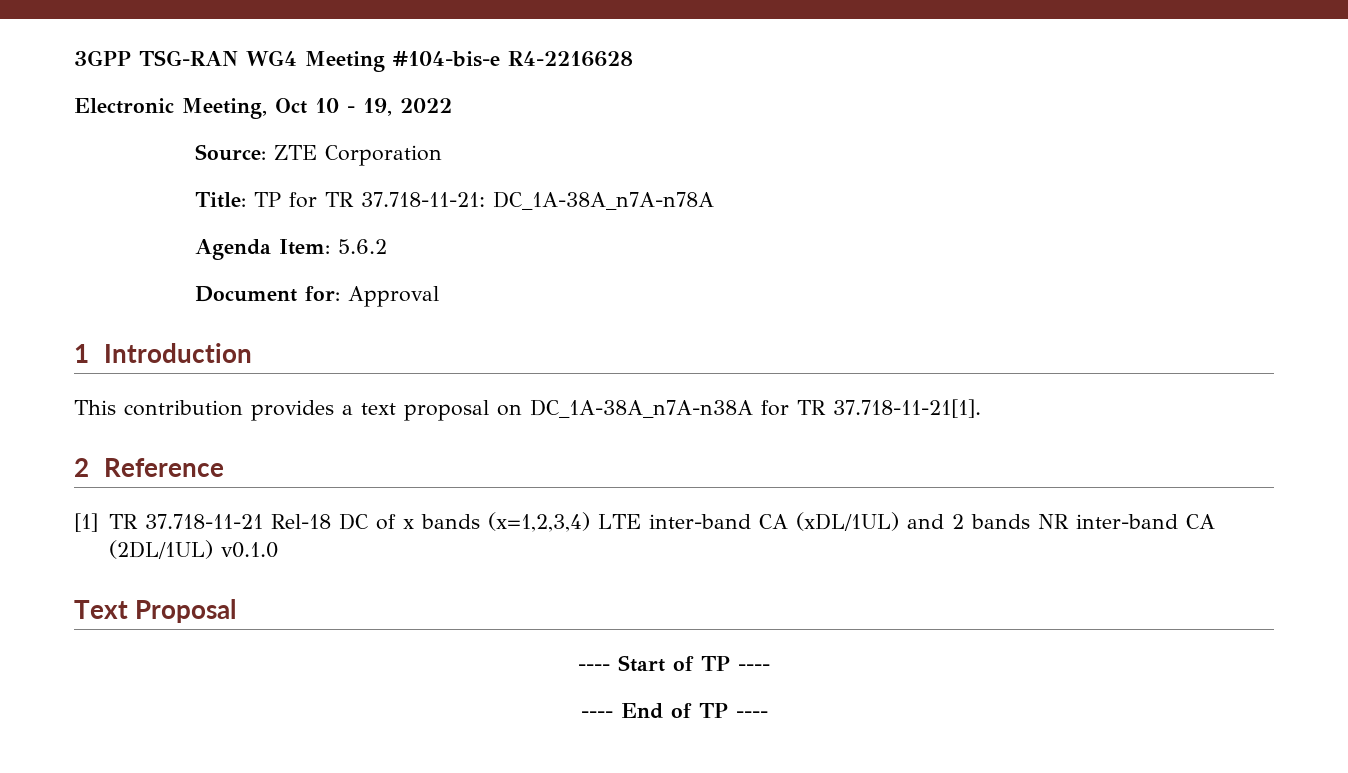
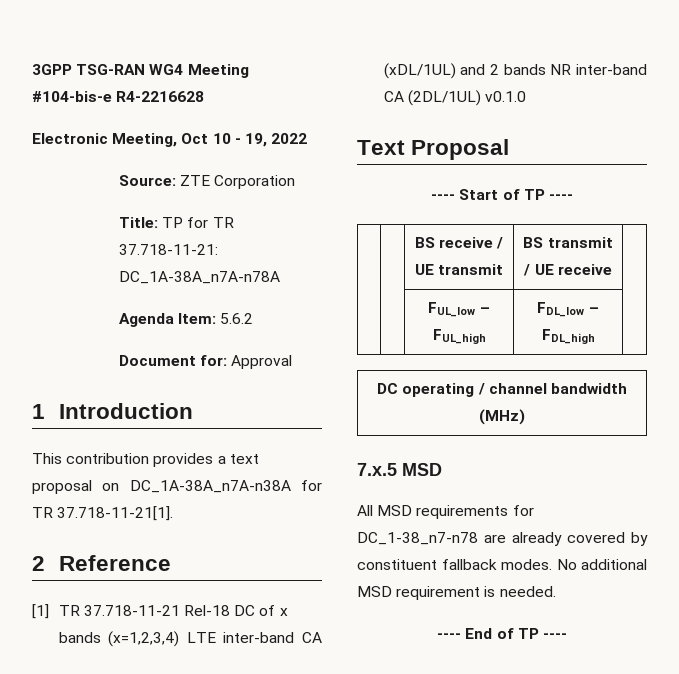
(770, 667) none -> [414,237,504,249] [414,264,504,275] [523,237,613,248] [523,264,612,276] [428,302,490,317] [432,329,486,344] [537,302,599,317] [541,329,595,344] [377,383,627,397] [479,409,525,425] [357,463,442,476] [357,505,534,519] [357,532,648,546] [357,559,647,570] [357,586,556,600] // | | BS receive / UE transmit | BS transmit / UE receive | // | | FUL_low – FUL_high | FDL_low – FDL_high | // DC operating / channel bandwidth (MHz) // 7.x.5 MSD // All MSD requirements for DC_1-38_n7-n78 are already covered by constituent fallback modes. No additional MSD requirement is needed.

